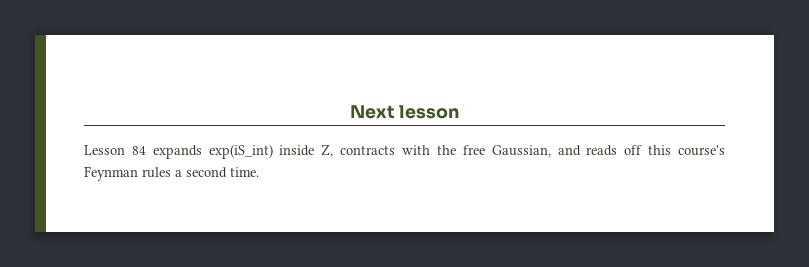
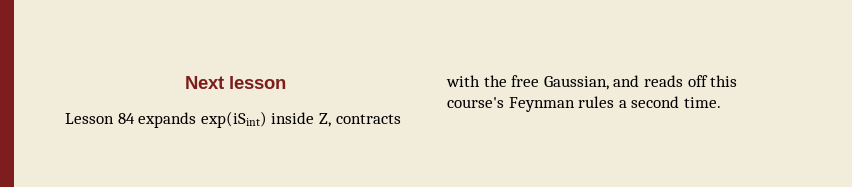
[208,144,273,159] exp(iS_int) -> [200,111,267,128] exp(iSint)

